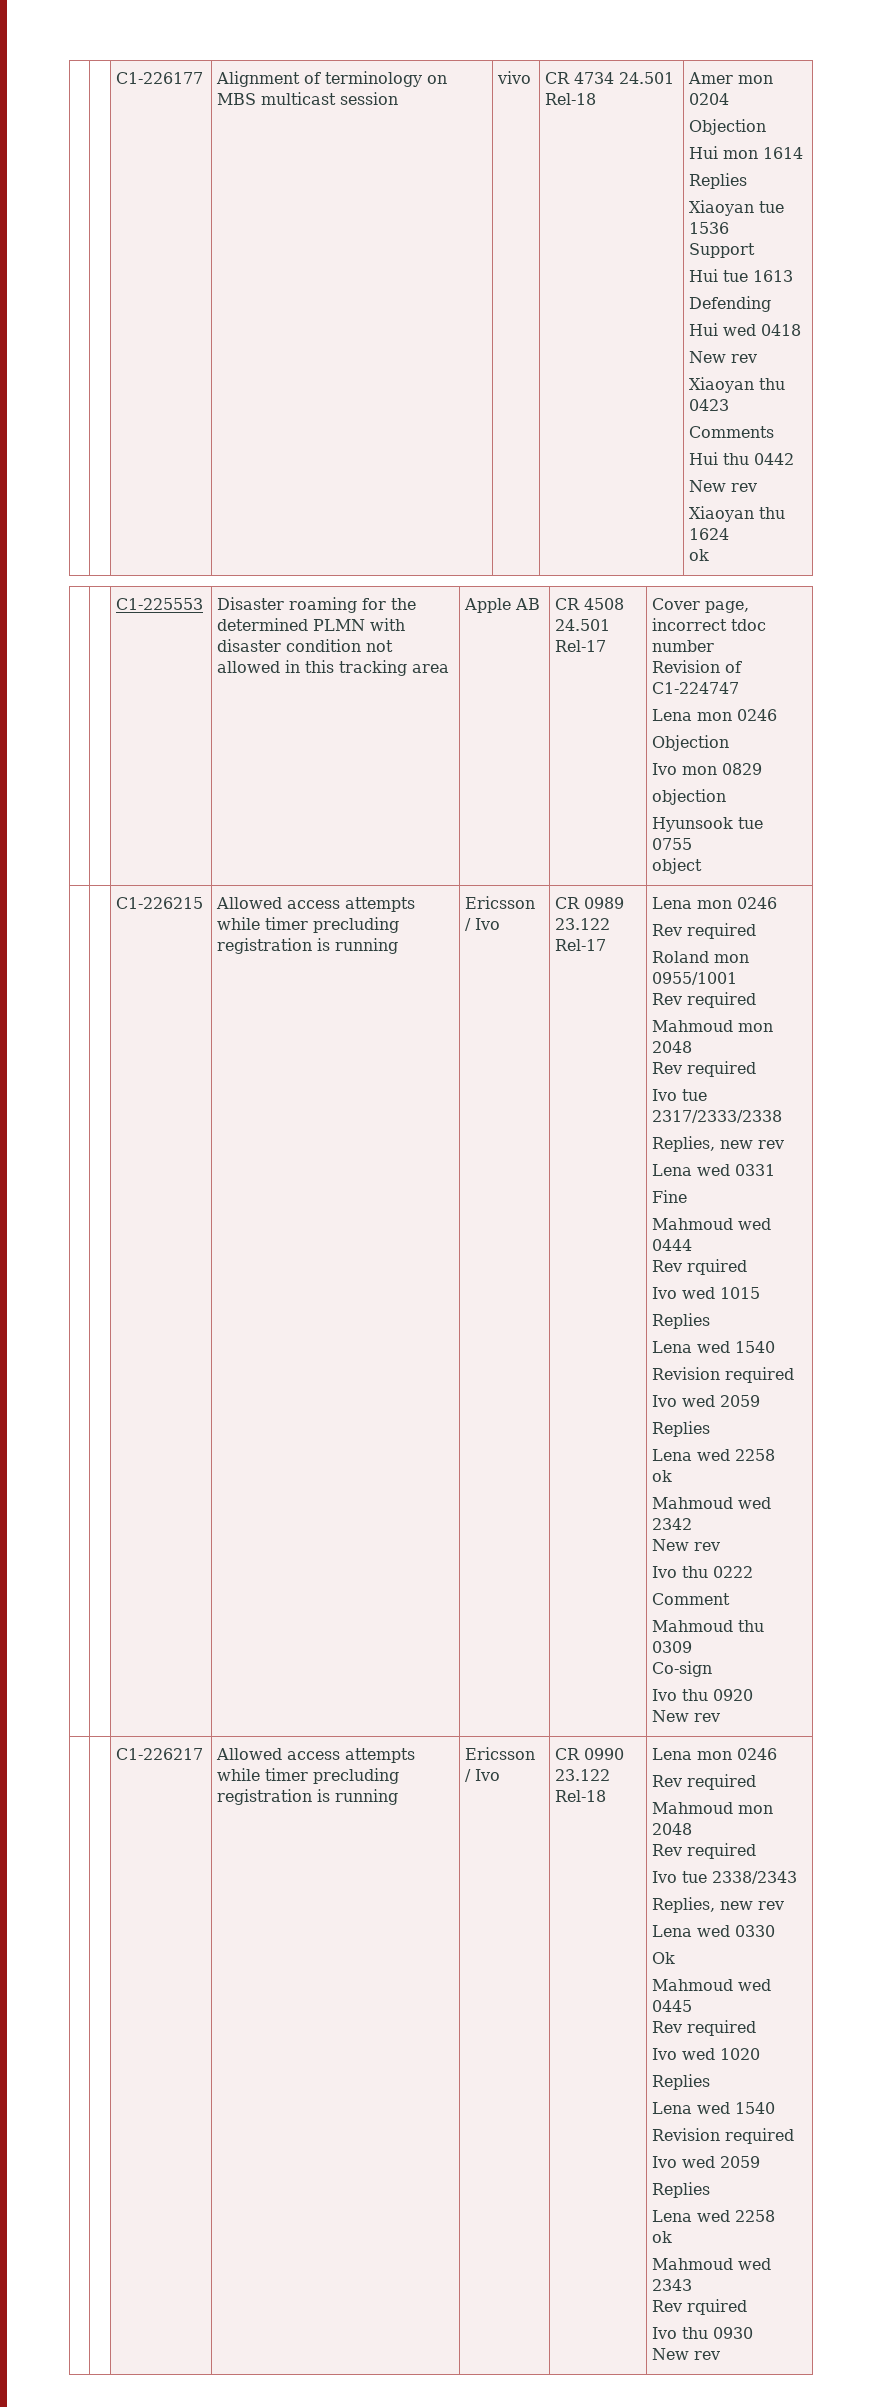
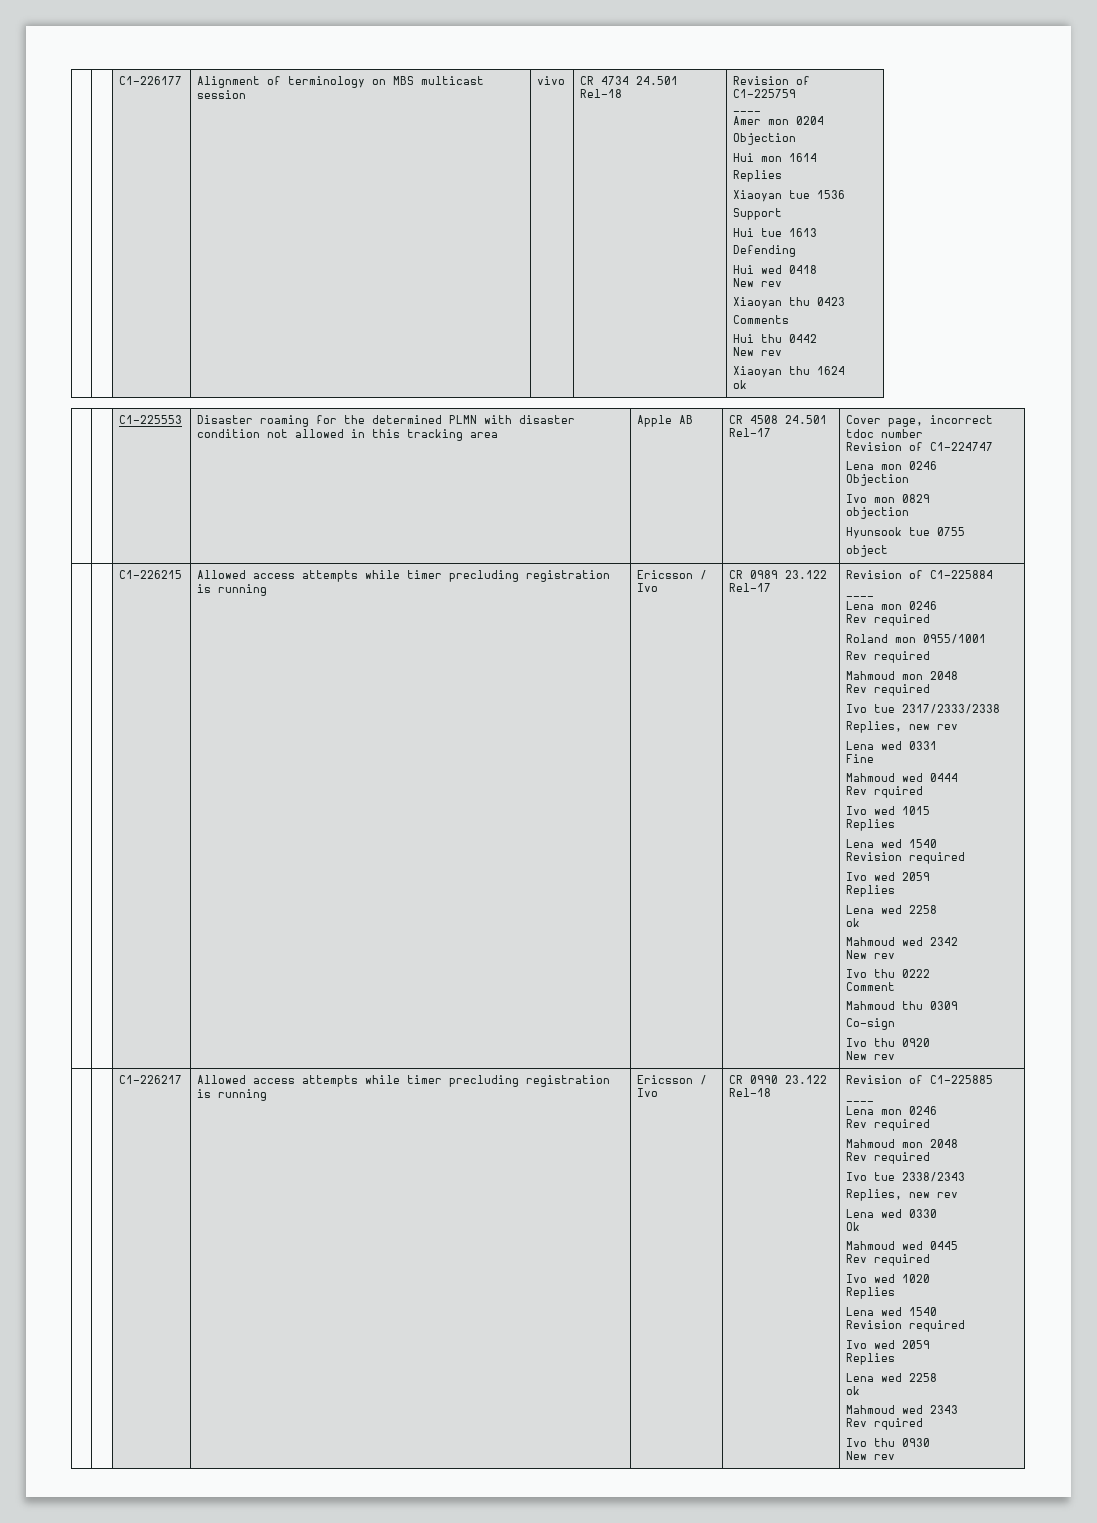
(597, 99) none -> [733,76,811,85] [733,89,797,98] [733,111,762,112] Revision of C1-225759 // ____ //
(607, 945) none -> [846,570,994,579] [846,596,875,597] Revision of C1-225884 // ____ //
(607, 1796) none -> [846,1075,994,1084] [846,1101,875,1102] Revision of C1-225885 // ____ //

